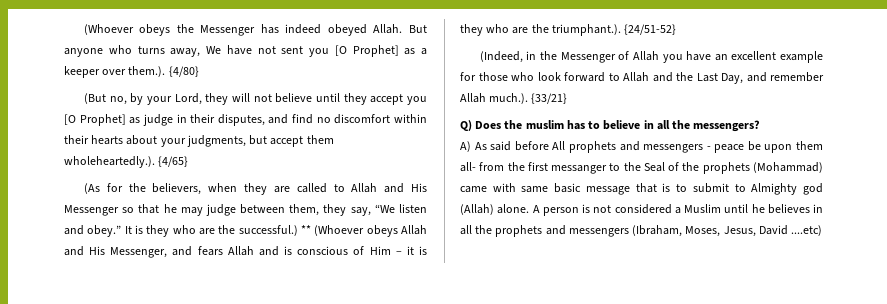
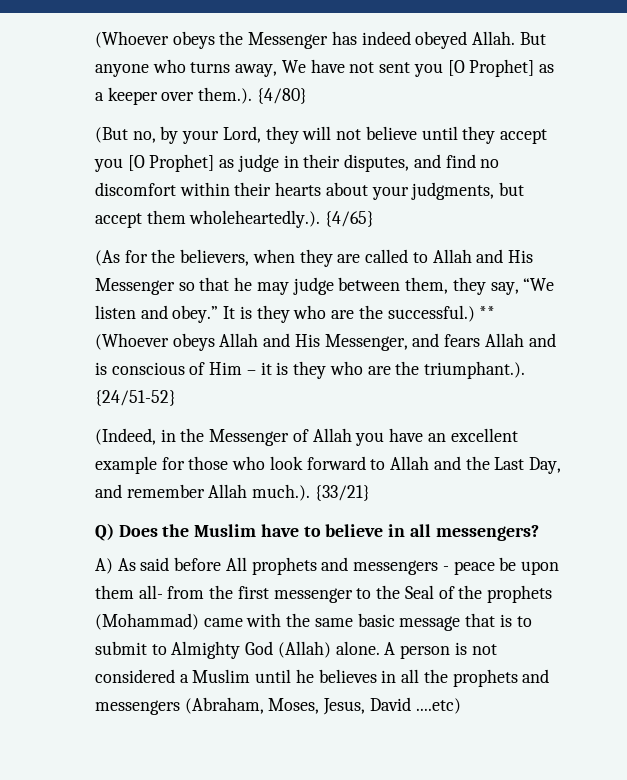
[525,120,585,130] muslim has -> [194,524,299,537] Muslim have
[672,120,691,129] the -> (431, 530) none
[551,165,608,174] messanger -> [273,588,353,603] messenger
(516, 187) none -> [286,613,311,627] the
[803,183,823,195] god -> [245,641,274,655] God
[632,225,683,237] (Ibraham, -> [184,697,264,714] (Abraham,

